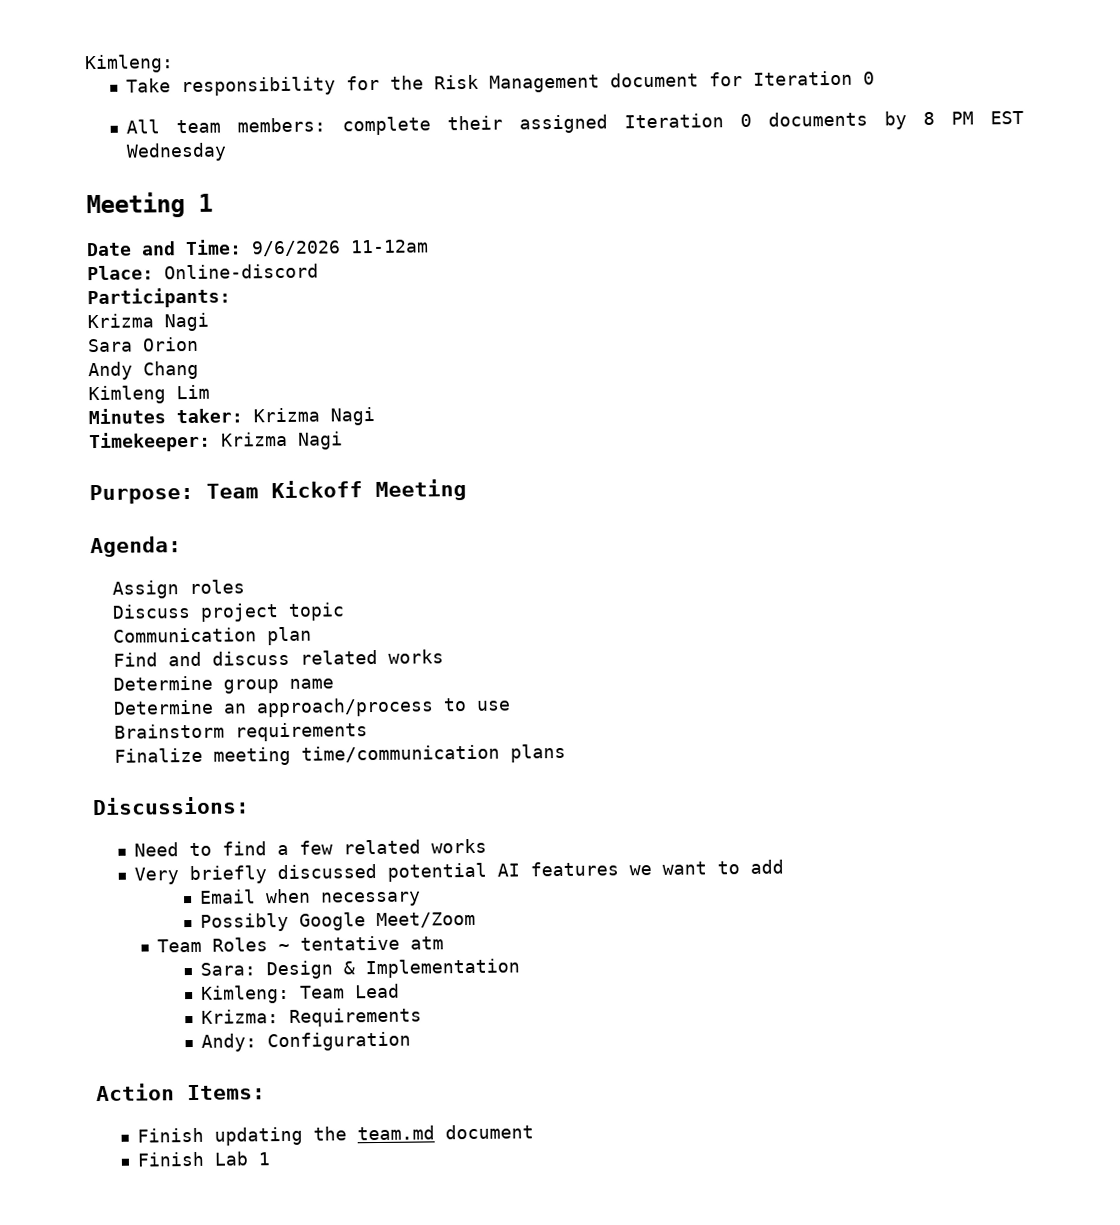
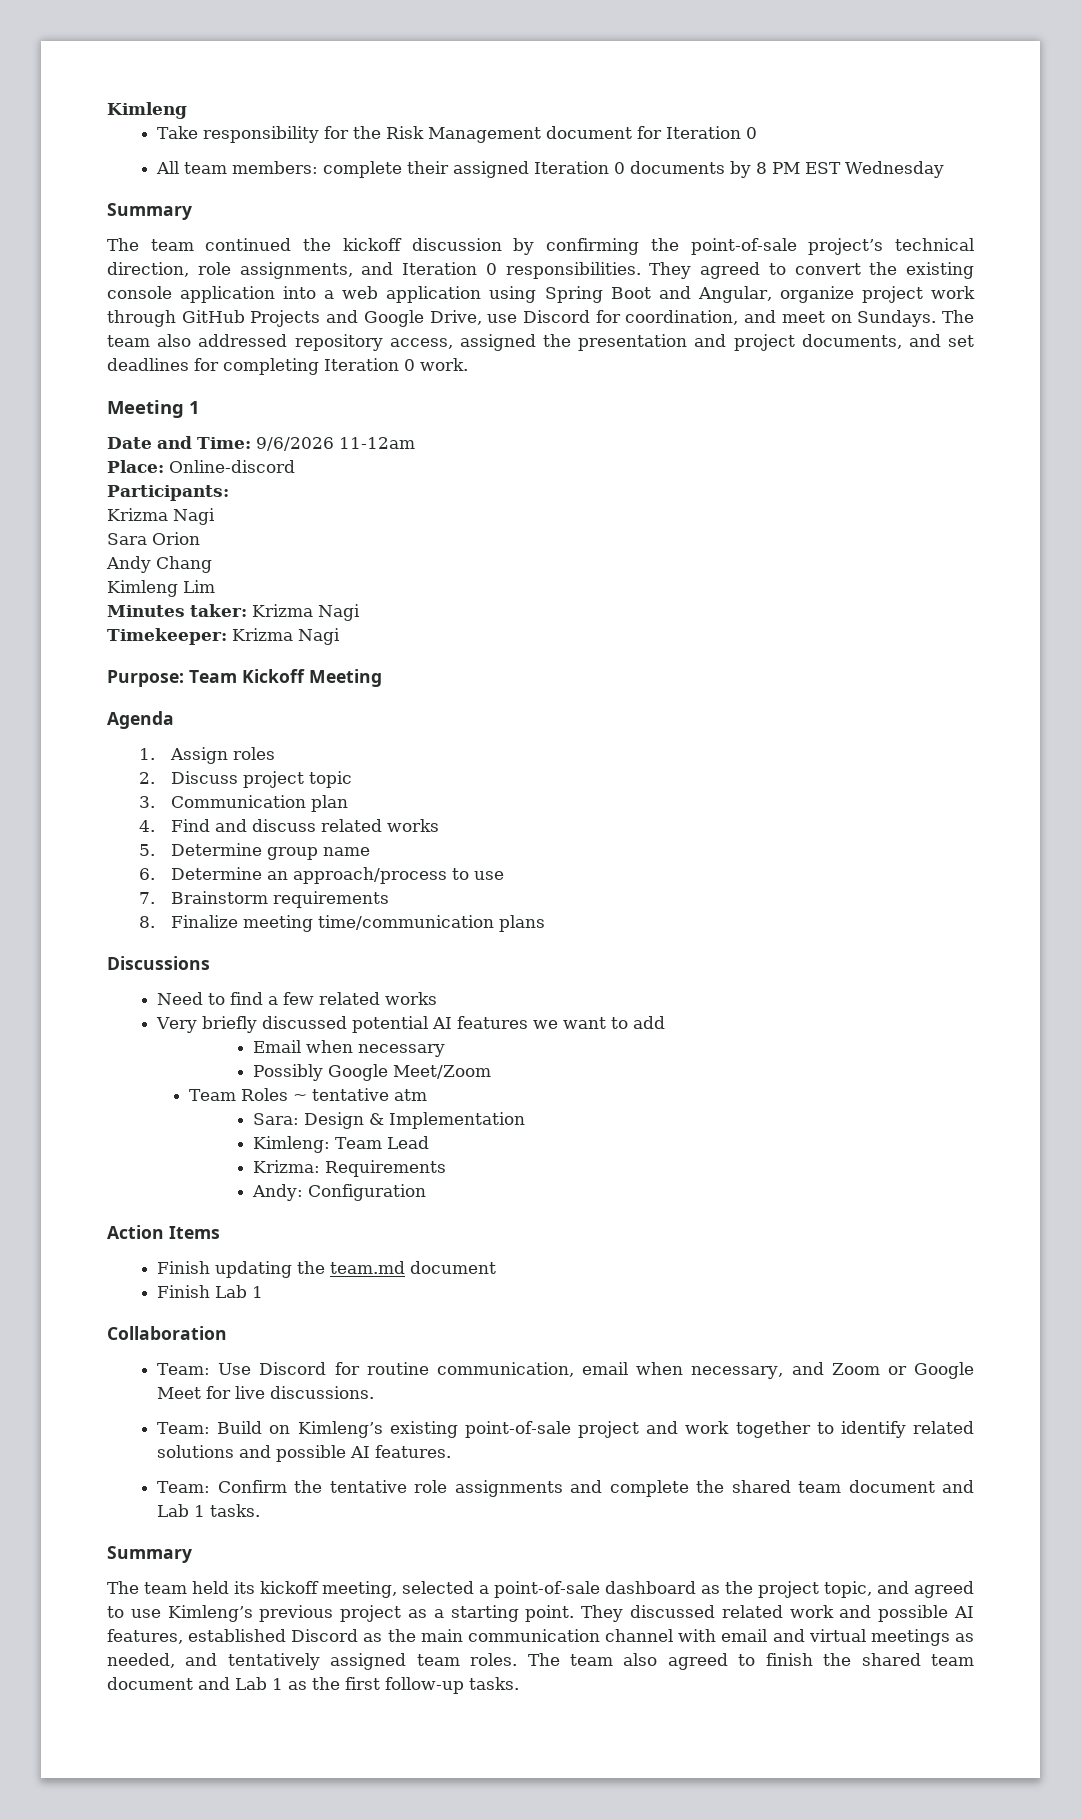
[84,54,174,74] Kimleng: -> [107,102,187,119] Kimleng
(228, 152) none -> [107,203,192,220] [107,238,975,255] [107,262,974,279] [107,286,975,303] [107,310,974,327] [107,334,974,351] [107,358,468,375] // Summary // The team continued the kickoff discussion by confirming the point-of-sale project’s technical direction, role assignments, and Iteration 0 responsibilities. They agreed to convert the existing console application into a web application using Spring Boot and Angular, organize project work through GitHub Projects and Google Drive, use Discord for coordination, and meet on Sundays. The team also addressed repository access, assigned the presentation and project documents, and set deadlines for completing Iteration 0 work.
[90,536,182,558] Agenda: // -> [107,711,174,729] [138,748,155,760] Agenda // 1.
(245, 587) none -> [138,772,155,784] 2.
(345, 611) none -> [138,796,155,808] 3.
(312, 636) none -> [138,820,155,832] 4.
(444, 656) none -> [138,844,155,856] 5.
(334, 683) none -> [138,868,155,880] 6.
(511, 705) none -> [138,892,155,904] 7.
(368, 732) none -> [138,916,155,928] 8.
[92,796,250,816] Discussions: -> [107,956,210,970] Discussions
[187,1084,266,1101] Items: -> [169,1226,220,1239] Items
(271, 1159) none -> [107,1326,227,1340] [157,1362,975,1379] [157,1386,375,1399] [157,1421,974,1438] [157,1445,452,1462] [157,1480,975,1497] [157,1504,261,1517] [107,1546,192,1563] [107,1581,974,1598] [107,1605,974,1622] [107,1629,975,1646] [107,1653,975,1670] [107,1677,519,1694] // Collaboration // Team: Use Discord for routine communication, email when necessary, and Zoom or Google Meet for live discussions. // Team: Build on Kimleng’s existing point-of-sale project and work together to identify related solutions and possible AI features. // Team: Confirm the tentative role assignments and complete the shared team document and Lab 1 tasks. // Summary // The team held its kickoff meeting, selected a point-of-sale dashboard as the project topic, and agreed to use Kimleng’s previous project as a starting point. They discussed related work and possible AI features, established Discord as the main communication channel with email and virtual meetings as needed, and tentatively assigned team roles. The team also agreed to finish the shared team document and Lab 1 as the first follow-up tasks.

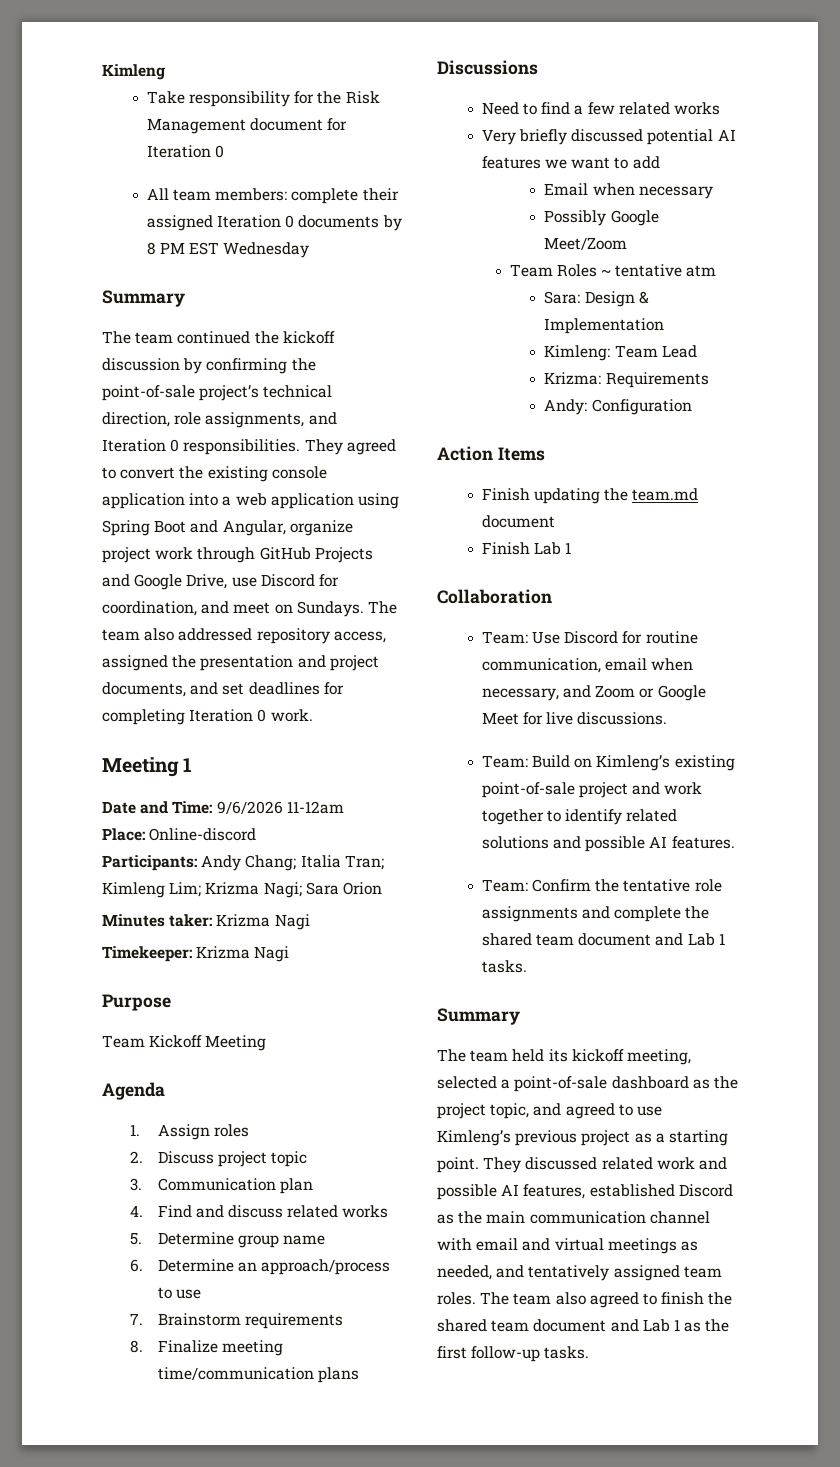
[107,508,215,525] [107,532,200,545] [106,556,212,573] [107,580,215,597] // Krizma Nagi // Sara Orion // Andy Chang // Kimleng Lim -> [201,855,384,871] [102,882,382,898] Andy Chang; Italia Tran; Kimleng Lim; Krizma Nagi; Sara Orion
[107,670,184,687] Purpose: -> [102,994,171,1011] Purpose //

